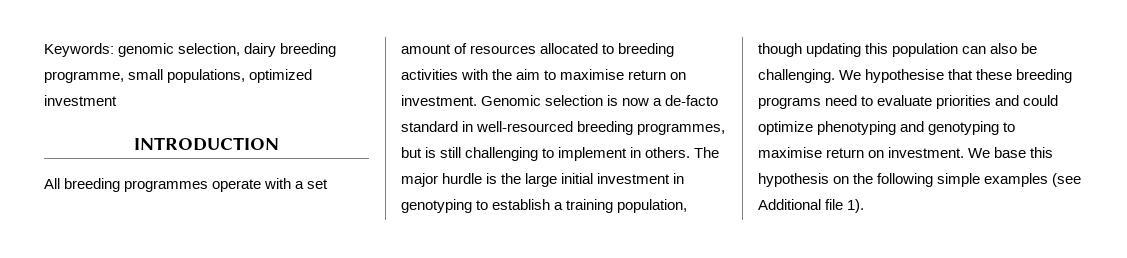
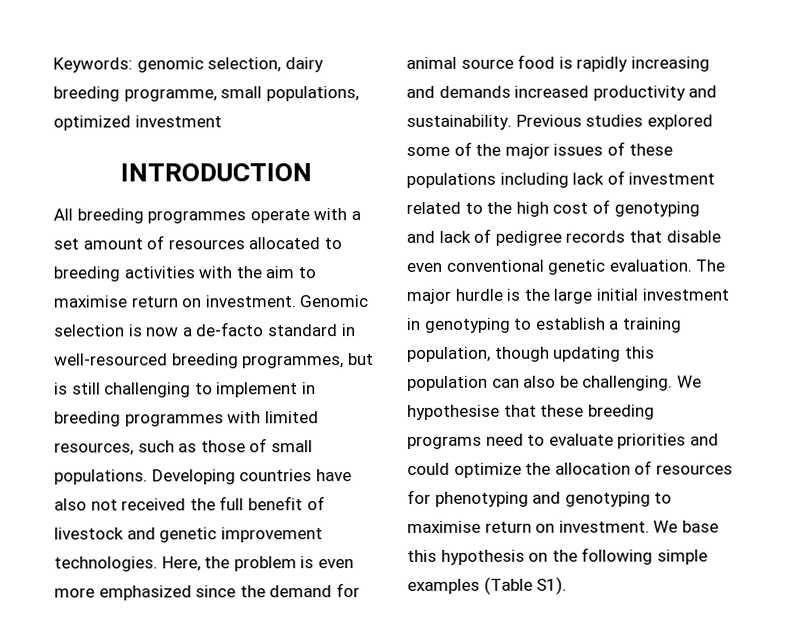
[645,147,691,158] others. -> [54,411,319,427] [54,438,313,456] [54,469,352,485] [54,496,325,511] [54,527,323,543] [54,556,354,572] [54,583,360,601] [406,54,710,72] [406,85,718,101] [406,114,713,130] [406,141,673,159] [406,170,716,188] [406,199,700,217] [406,228,721,246] [406,259,692,275] breeding programmes with limited resources, such as those of small populations. Developing countries have also not received the full benefit of livestock and genetic improvement technologies. Here, the problem is even more emphasized since the demand for animal source food is rapidly increasing and demands increased productivity and sustainability. Previous studies explored some of the major issues of these populations including lack of investment related to the high cost of genotyping and lack of pedigree records that disable even conventional genetic evaluation.
(813, 128) none -> [525,460,733,475] [407,489,431,504] the allocation of resources for
[1052,173,1082,187] [758,199,865,213] (see Additional file 1). -> [483,576,568,595] (Table S1).

